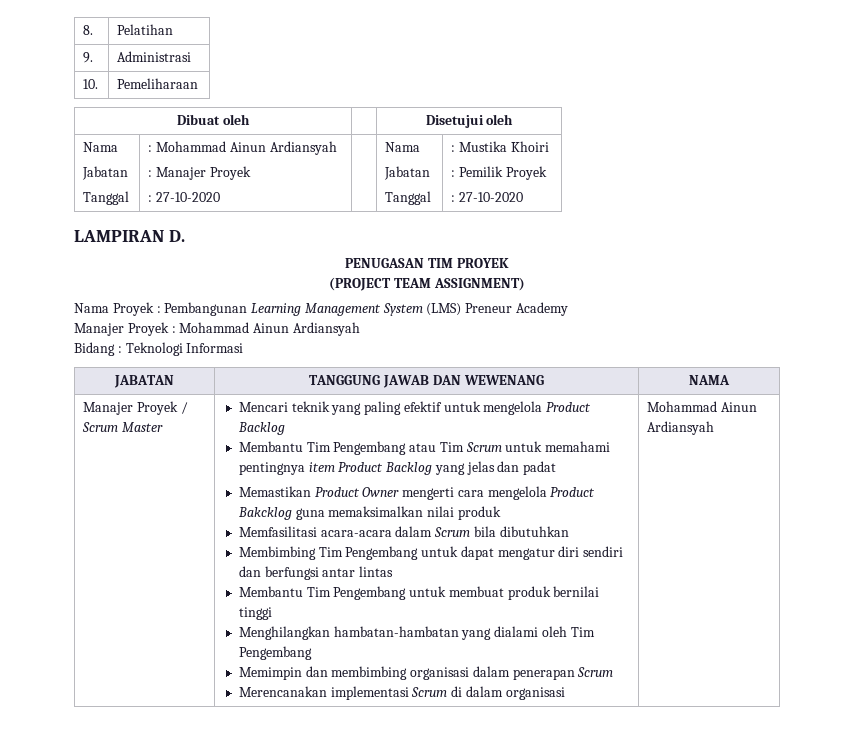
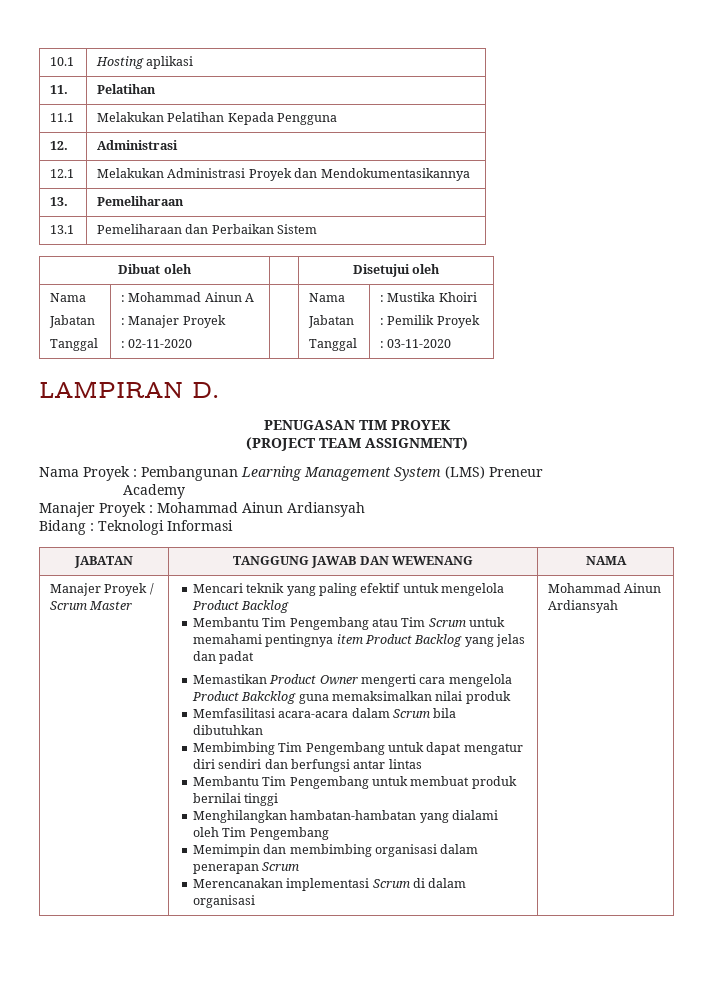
[83,25,94,35] [117,24,174,35] [83,52,94,63] [117,51,192,62] [83,79,99,89] [117,78,199,89] 8. | Pelatihan // 9. | Administrasi // 10. | Pemeliharaan -> [50,57,75,66] [96,56,194,69] [50,85,69,94] [97,84,157,94] [50,113,75,122] [97,112,338,125] [50,141,69,150] [97,140,179,150] [50,169,75,178] [97,168,470,181] [50,197,69,206] [97,196,185,206] [50,225,75,234] [97,224,318,234] 10.1 | Hosting aplikasi // 11. | Pelatihan // 11.1 | Melakukan Pelatihan Kepada Pengguna // 12. | Administrasi // 12.1 | Melakukan Administrasi Proyek dan Mendokumentasikannya // 13. | Pemeliharaan // 13.1 | Pemeliharaan dan Perbaikan Sistem
[269,141,337,155] Ardiansyah -> [245,293,255,302] A
[156,192,221,202] 27-10-2020 -> [128,339,193,348] 02-11-2020
[459,192,524,202] 27-10-2020 -> [387,339,452,348] 03-11-2020
(513, 308) none -> (543, 472) //

